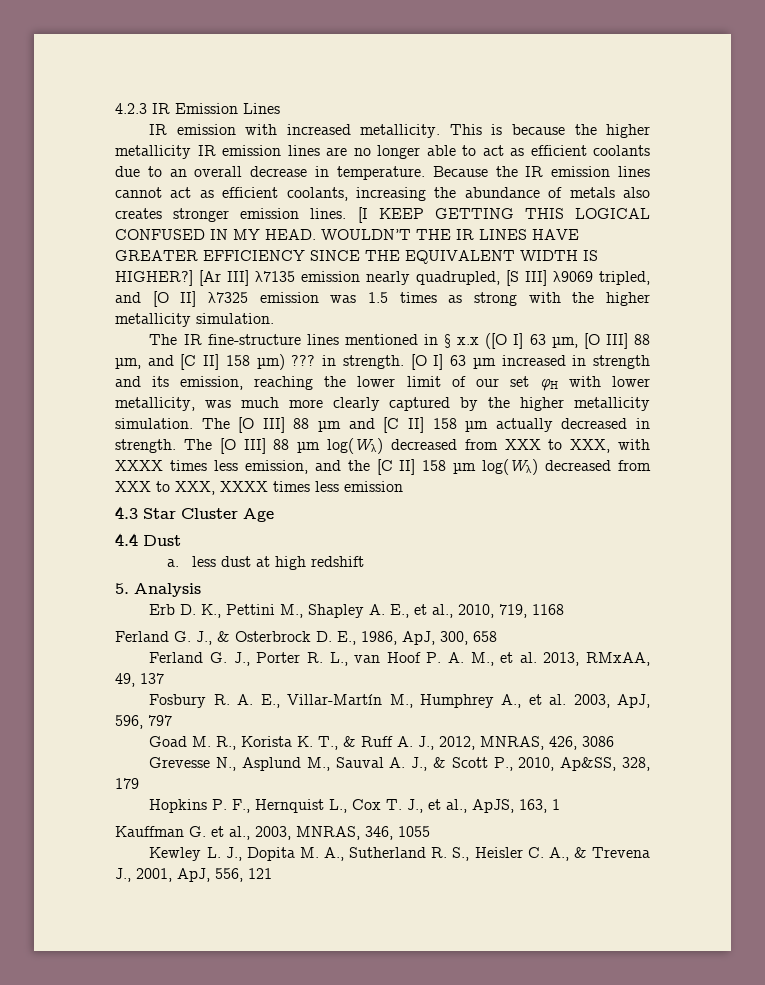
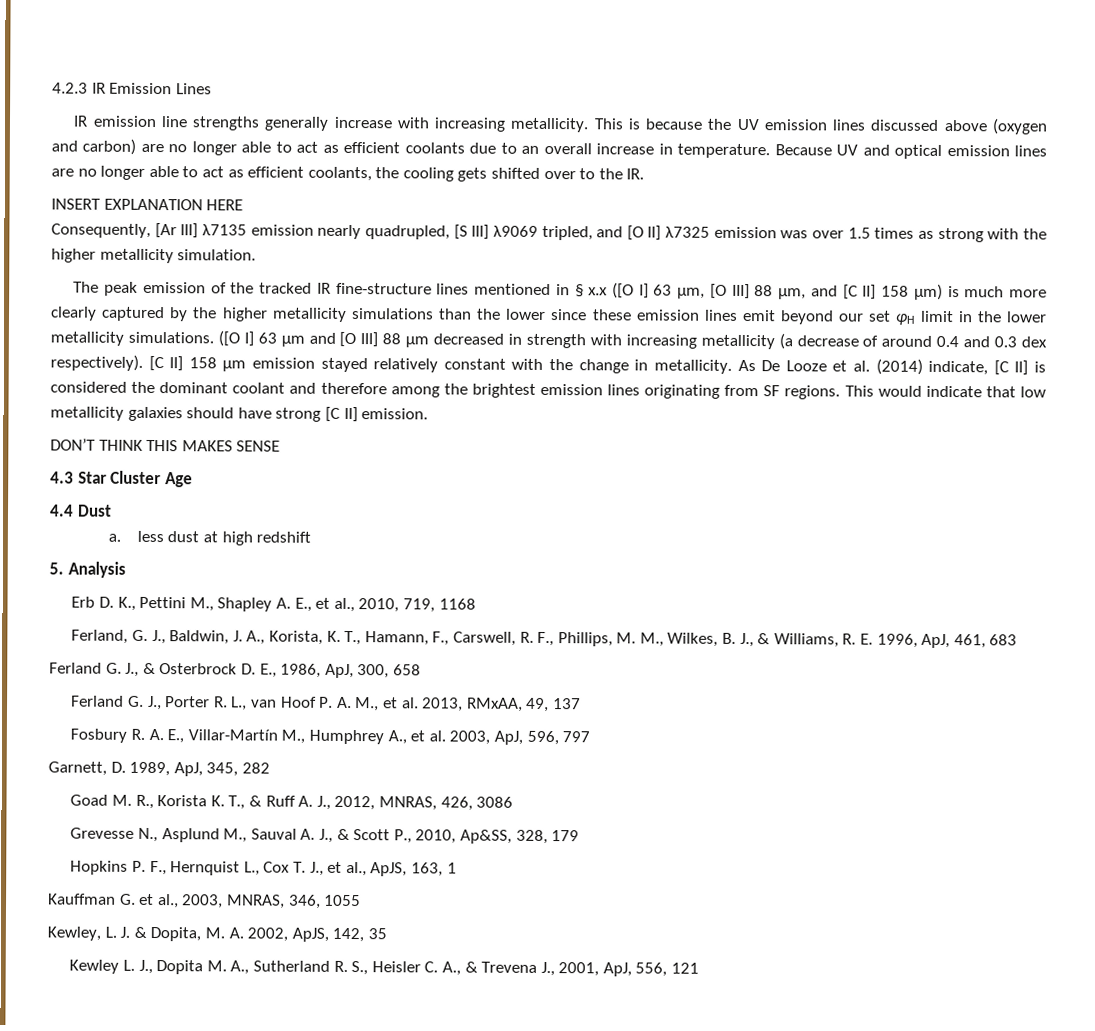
[245,124,351,135] with increased -> [160,116,507,132] line strengths generally increase with increasing
[606,124,650,138] [115,145,320,159] higher metallicity IR emission lines -> [736,118,1049,135] [51,138,137,155] UV emission lines discussed above (oxygen and carbon)
[250,166,308,177] decrease -> [596,143,655,155] increase
[495,166,650,177] [115,187,650,201] [115,207,650,223] [115,229,579,240] [115,250,598,264] [115,270,193,286] the IR emission lines cannot act as efficient coolants, increasing the abundance of metals also creates stronger emission lines. [I KEEP GETTING THIS LOGICAL CONFUSED IN MY HEAD. WOULDN’T THE IR LINES HAVE GREATER EFFICIENCY SINCE THE EQUIVALENT WIDTH IS HIGHER?] -> [836,144,1047,159] [51,165,645,182] [51,198,244,211] [51,223,151,238] UV and optical emission lines are no longer able to act as efficient coolants, the cooling gets shifted over to the IR. // INSERT EXPLANATION HERE // Consequently,
(357, 299) none -> [812,230,845,239] over
(178, 339) none -> [104,281,313,296] peak emission of the tracked
[291,354,650,370] [115,376,650,391] [115,397,231,411] ??? in strength. [O I] 63 µm increased in strength and its emission, reaching the lower limit of our set φH with lower metallicity, was -> [947,286,960,298] is
[115,417,651,433] [115,438,650,454] [115,459,652,475] [115,481,403,495] simulation. The [O III] 88 µm and [C II] 158 µm actually decreased in strength. The [O III] 88 µm log(Wλ) decreased from XXX to XXX, with XXXX times less emission, and the [C II] 158 µm log(Wλ) decreased from XXX to XXX, XXXX times less emission -> [350,308,1047,325] [50,330,1047,350] [50,354,1046,376] [50,381,1046,400] [50,406,429,423] [50,438,281,452] simulations than the lower since these emission lines emit beyond our set φH limit in the lower metallicity simulations. ([O I] 63 µm and [O III] 88 µm decreased in strength with increasing metallicity (a decrease of around 0.4 and 0.3 dex respectively). [C II] 158 µm emission stayed relatively constant with the change in metallicity. As De Looze et al. (2014) indicate, [C II] is considered the dominant coolant and therefore among the brightest emission lines originating from SF regions. This would indicate that low metallicity galaxies should have strong [C II] emission. // DON’T THINK THIS MAKES SENSE
(565, 609) none -> [71,629,1018,649] // Ferland, G. J., Baldwin, J. A., Korista, K. T., Hamann, F., Carswell, R. F., Phillips, M. M., Wilkes, B. J., & Williams, R. E. 1996, ApJ, 461, 683
(172, 720) none -> [48,761,270,777] // Garnett, D. 1989, ApJ, 345, 282
(430, 831) none -> [47,926,387,943] // Kewley, L. J. & Dopita, M. A. 2002, ApJS, 142, 35

